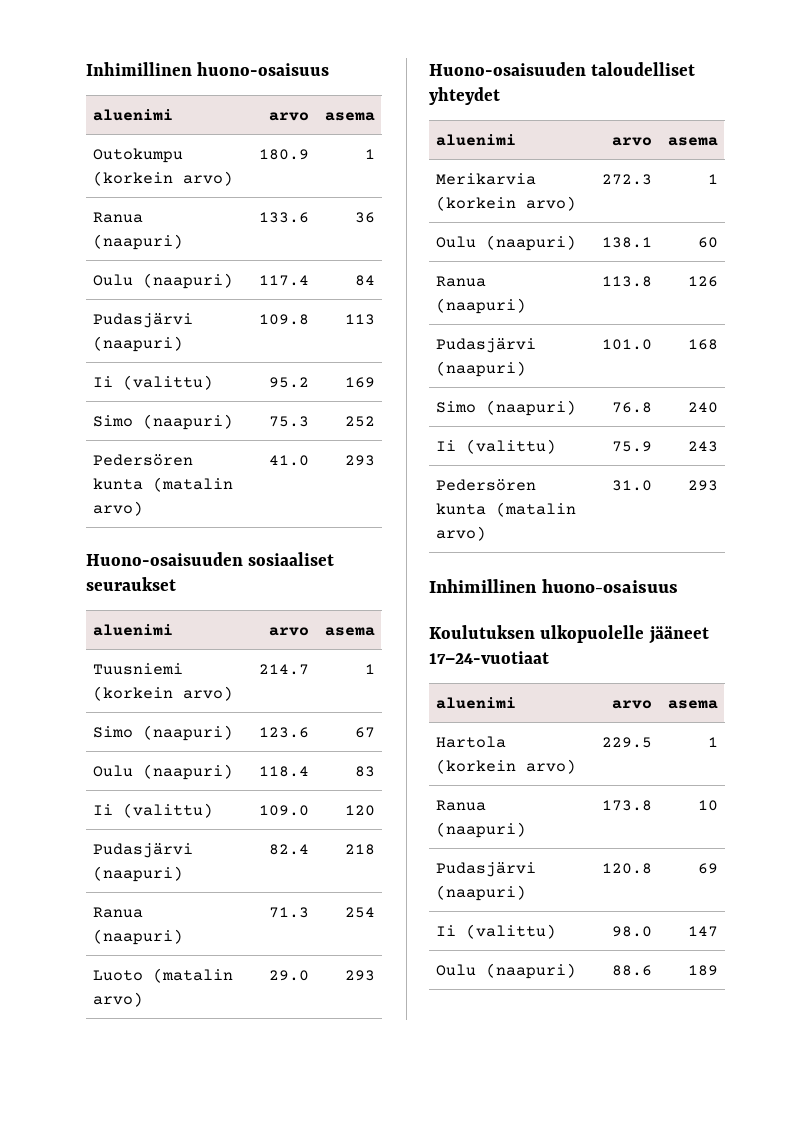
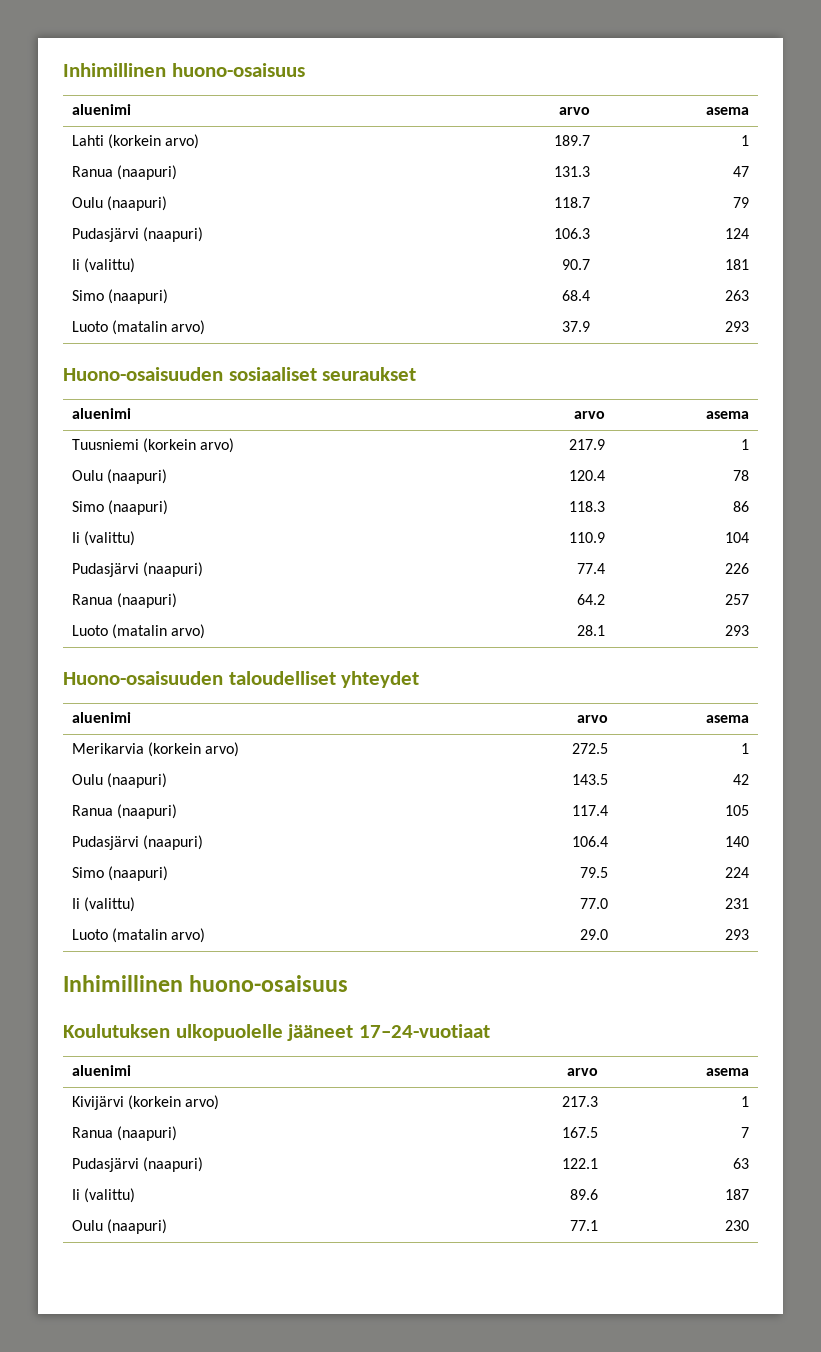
[93,148,184,163] [93,171,234,186] [258,149,309,160] [364,149,375,159] [93,212,144,223] [93,234,184,250] [258,212,309,223] [354,212,375,223] [93,273,234,289] [258,275,309,286] [354,275,375,286] [93,313,194,328] [93,336,184,352] [258,314,309,325] [344,314,375,325] [93,375,214,390] [268,377,309,388] [344,377,375,388] [93,414,234,430] [268,416,309,427] [344,416,375,427] [93,454,194,466] [93,477,234,492] [93,501,144,516] [268,455,309,466] Outokumpu (korkein arvo) | 180.9 | 1 // Ranua (naapuri) | 133.6 | 36 // Oulu (naapuri) | 117.4 | 84 // Pudasjärvi (naapuri) | 109.8 | 113 // Ii (valittu) | 95.2 | 169 // Simo (naapuri) | 75.3 | 252 // Pedersören kunta (matalin arvo) | 41.0 -> [72,134,200,149] [553,135,590,146] [740,135,749,146] [72,165,178,180] [553,166,590,177] [732,166,749,177] [72,196,168,211] [553,197,590,208] [732,197,749,208] [72,227,204,242] [553,228,590,239] [724,228,749,239] [72,258,136,273] [561,259,590,270] [724,259,749,270] [72,289,169,304] [561,290,590,301] [724,290,749,301] [72,320,206,335] [561,321,590,332] Lahti (korkein arvo) | 189.7 | 1 // Ranua (naapuri) | 131.3 | 47 // Oulu (naapuri) | 118.7 | 79 // Pudasjärvi (naapuri) | 106.3 | 124 // Ii (valittu) | 90.7 | 181 // Simo (naapuri) | 68.4 | 263 // Luoto (matalin arvo) | 37.9
[258,664,309,675] [364,664,375,674] [93,725,234,741] [258,727,309,738] [354,727,375,738] [93,764,234,780] [258,766,309,777] [354,766,375,777] [93,803,214,818] [258,805,309,816] [344,805,375,816] [93,843,194,858] [93,866,184,882] [268,844,309,855] [344,844,375,855] [93,907,144,918] [93,929,184,945] [268,907,309,918] [344,907,375,918] [93,968,234,983] [93,992,144,1007] [268,970,309,981] 214.7 | 1 // Simo (naapuri) | 123.6 | 67 // Oulu (naapuri) | 118.4 | 83 // Ii (valittu) | 109.0 | 120 // Pudasjärvi (naapuri) | 82.4 | 218 // Ranua (naapuri) | 71.3 | 254 // Luoto (matalin arvo) | 29.0 -> [568,439,605,450] [740,439,749,450] [72,469,168,484] [568,470,605,481] [732,470,749,481] [72,500,169,515] [568,501,605,512] [732,501,749,512] [72,531,136,546] [568,532,605,543] [724,532,749,543] [72,562,204,577] [576,563,605,574] [724,563,749,574] [72,593,178,608] [576,594,605,605] [724,594,749,605] [72,624,206,639] [576,625,605,636] 217.9 | 1 // Oulu (naapuri) | 120.4 | 78 // Simo (naapuri) | 118.3 | 86 // Ii (valittu) | 110.9 | 104 // Pudasjärvi (naapuri) | 77.4 | 226 // Ranua (naapuri) | 64.2 | 257 // Luoto (matalin arvo) | 28.1
[601,174,652,185] [707,174,718,184] [436,235,577,251] [601,237,652,248] [697,237,718,248] [436,276,487,287] [436,298,527,314] [601,276,652,287] [687,276,718,287] [436,338,537,353] [436,361,527,377] [601,339,652,350] [687,339,718,350] [436,400,577,416] [611,402,652,413] [687,402,718,413] [436,439,557,454] [611,441,652,452] [687,441,718,452] [436,479,537,491] [436,502,577,517] [436,526,487,541] [611,480,652,491] 272.3 | 1 // Oulu (naapuri) | 138.1 | 60 // Ranua (naapuri) | 113.8 | 126 // Pudasjärvi (naapuri) | 101.0 | 168 // Simo (naapuri) | 76.8 | 240 // Ii (valittu) | 75.9 | 243 // Pedersören kunta (matalin arvo) | 31.0 -> [571,743,608,754] [740,743,749,754] [72,773,168,788] [571,774,608,785] [732,774,749,785] [72,804,178,819] [571,805,608,816] [724,805,749,816] [72,835,204,850] [571,836,608,847] [724,836,749,847] [72,866,169,881] [579,867,608,878] [724,867,749,878] [72,897,136,912] [579,898,608,909] [724,898,749,909] [72,928,206,943] [579,929,608,940] 272.5 | 1 // Oulu (naapuri) | 143.5 | 42 // Ranua (naapuri) | 117.4 | 105 // Pudasjärvi (naapuri) | 106.4 | 140 // Simo (naapuri) | 79.5 | 224 // Ii (valittu) | 77.0 | 231 // Luoto (matalin arvo) | 29.0
[436,736,507,748] [436,759,577,774] [601,737,652,748] [707,737,718,747] [436,800,487,811] [436,822,527,838] [601,800,652,811] [697,800,718,811] [436,862,537,877] [436,885,527,901] [601,863,652,874] [697,863,718,874] [436,924,557,939] [611,926,652,937] [687,926,718,937] [436,963,577,979] [611,965,652,976] [687,965,718,976] Hartola (korkein arvo) | 229.5 | 1 // Ranua (naapuri) | 173.8 | 10 // Pudasjärvi (naapuri) | 120.8 | 69 // Ii (valittu) | 98.0 | 147 // Oulu (naapuri) | 88.6 | 189 -> [72,1095,220,1110] [561,1096,598,1107] [740,1096,749,1107] [72,1126,178,1141] [561,1127,598,1138] [740,1127,749,1138] [72,1157,204,1172] [561,1158,598,1169] [732,1158,749,1169] [72,1188,136,1203] [569,1189,598,1200] [724,1189,749,1200] [72,1219,168,1234] [569,1220,598,1231] [724,1220,749,1231] Kivijärvi (korkein arvo) | 217.3 | 1 // Ranua (naapuri) | 167.5 | 7 // Pudasjärvi (naapuri) | 122.1 | 63 // Ii (valittu) | 89.6 | 187 // Oulu (naapuri) | 77.1 | 230

